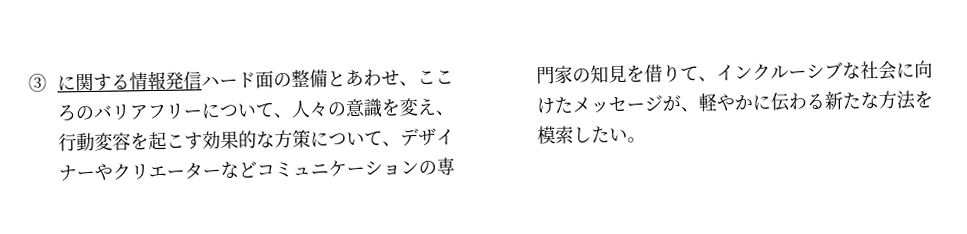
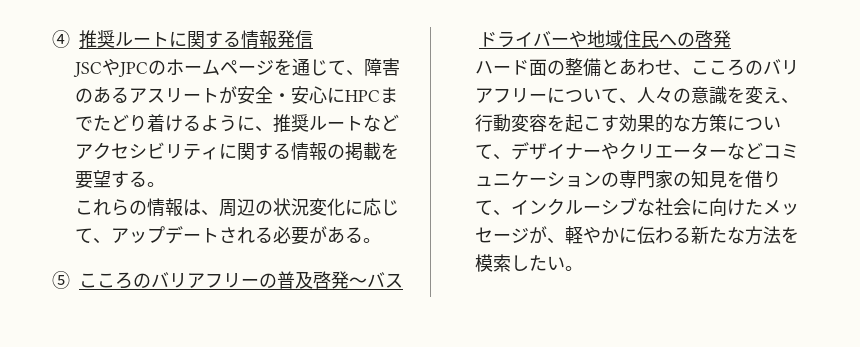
[28,73,47,92] ③ -> [52,30,169,49] ④推奨ルート
(202, 80) none -> [73,58,401,77] [75,86,399,104] [75,114,400,133] [75,142,400,161] [75,170,166,189] [75,198,400,217] [75,226,382,245] [52,271,403,289] [479,30,731,49] // JSCやJPCのホームページを通じて、障害のあるアスリートが安全・安心にHPCまでたどり着けるように、推奨ルートなどアクセシビリティに関する情報の掲載を要望する。 // これらの情報は、周辺の状況変化に応じて、アップデートされる必要がある。 // ⑤こころのバリアフリーの普及啓発～バスドライバーや地域住民への啓発 //

